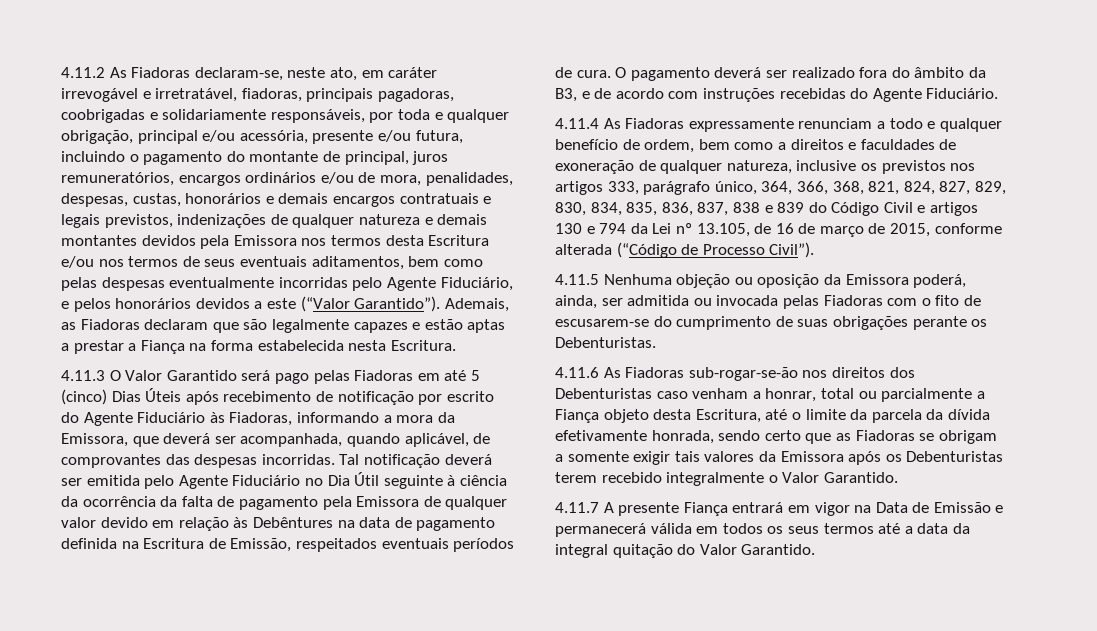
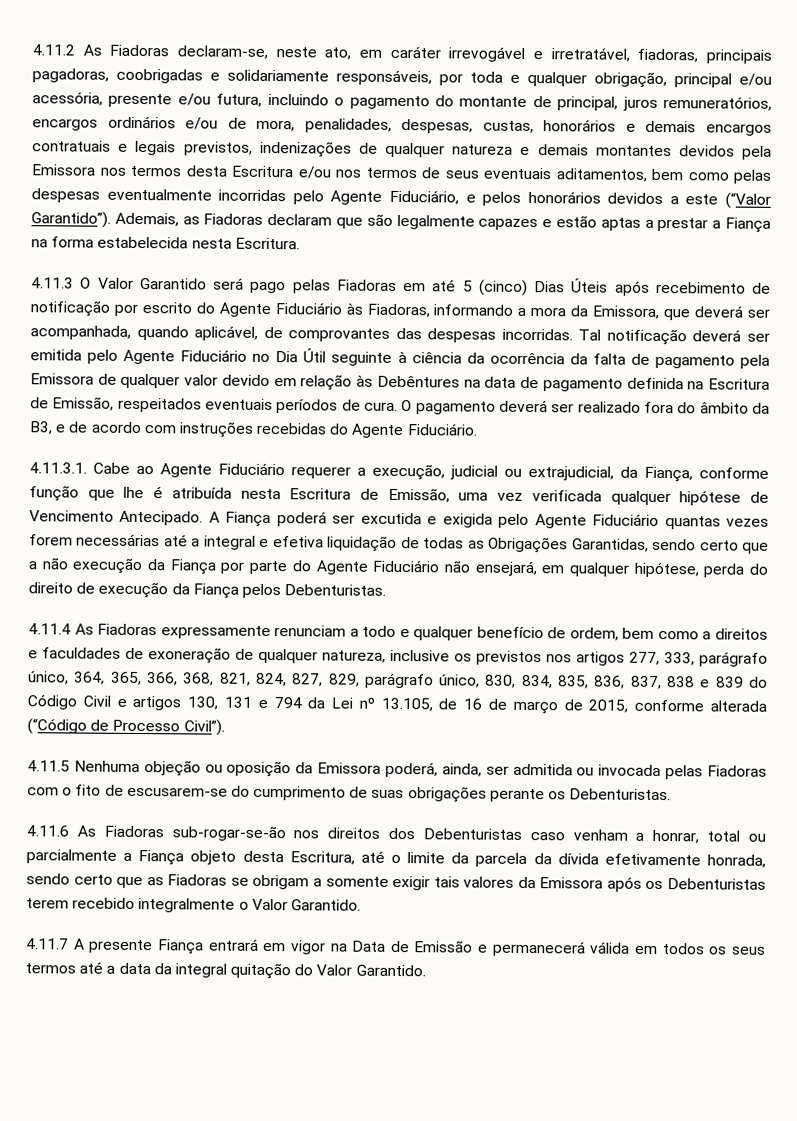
(999, 93) none -> [29,462,769,483] [29,485,769,506] [29,510,769,530] [29,533,770,554] [28,557,768,578] [28,581,387,599] // 4.11.3.1. Cabe ao Agente Fiduciário requerer a execução, judicial ou extrajudicial, da Fiança, conforme função que lhe é atribuída nesta Escritura de Emissão, uma vez verificada qualquer hipótese de Vencimento Antecipado. A Fiança poderá ser excutida e exigida pelo Agente Fiduciário quantas vezes forem necessárias até a integral e efetiva liquidação de todas as Obrigações Garantidas, sendo certo que a não execução da Fiança por parte do Agente Fiduciário não ensejará, em qualquer hipótese, perda do direito de execução da Fiança pelos Debenturistas.
(603, 188) none -> [629,651,660,666] 277,
(793, 188) none -> [110,671,142,686] 365,
(1006, 188) none -> [364,672,481,689] parágrafo único,
[555,223,582,234] 130 -> [187,696,252,710] 130, 131

